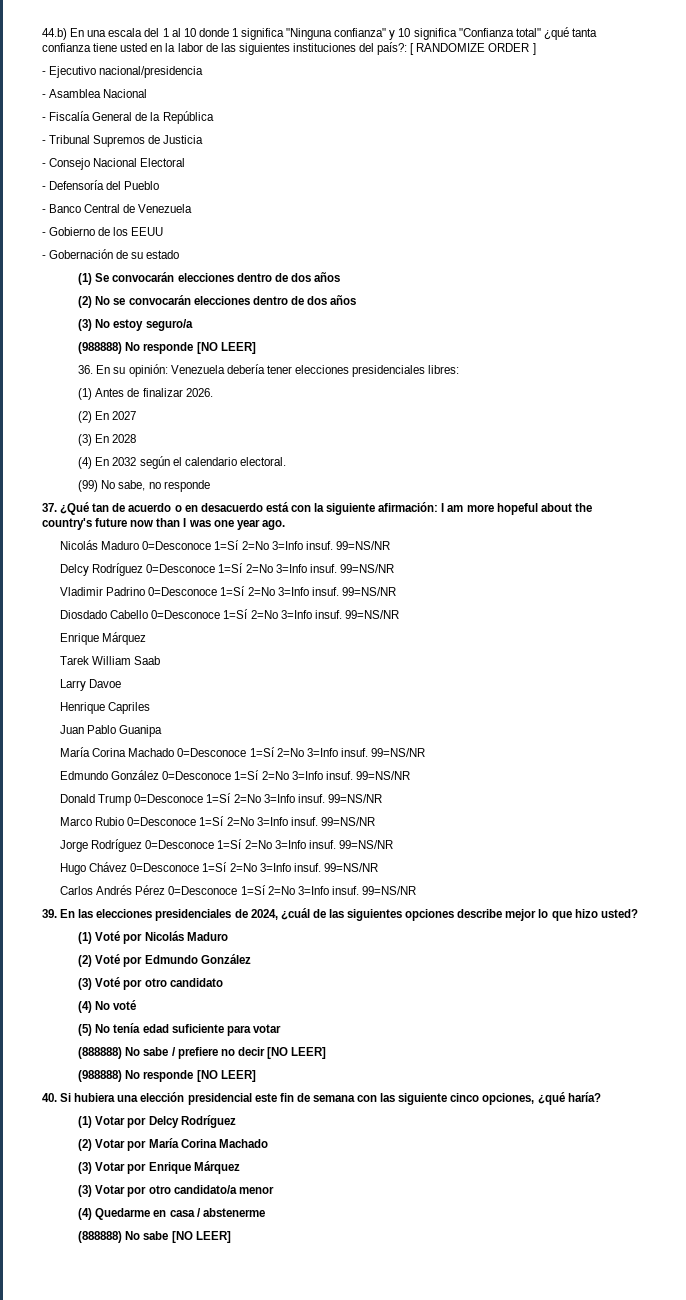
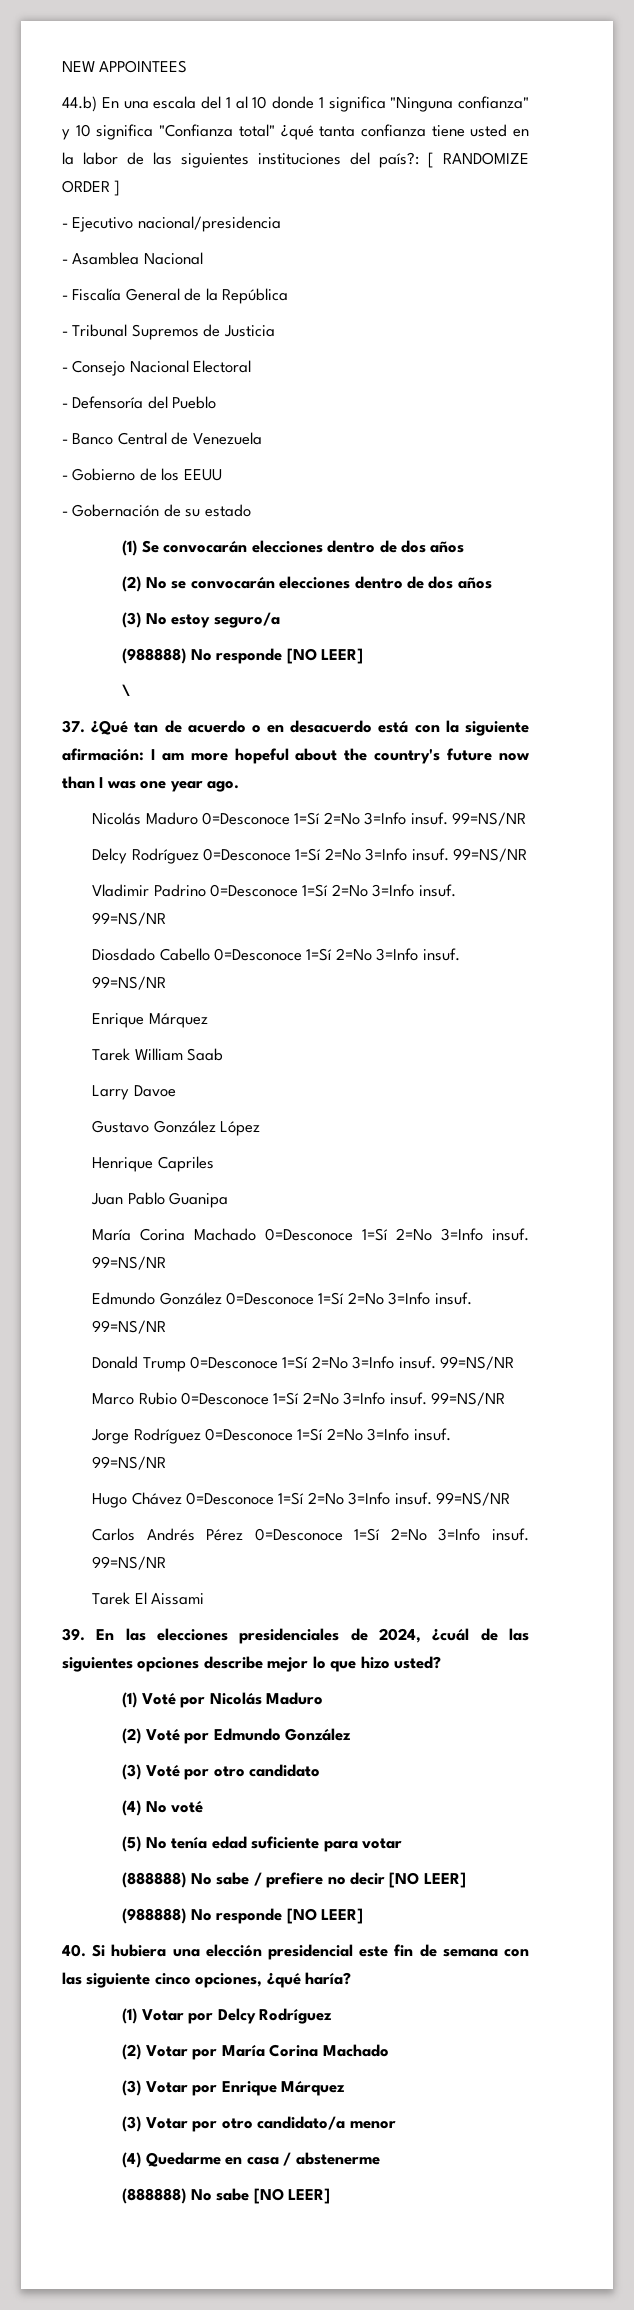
(42, 34) none -> [62,60,188,73] NEW APPOINTEES //
[78,364,460,377] [78,388,213,400] [78,411,137,423] [78,434,137,446] [78,456,286,469] [78,480,210,492] 36. En su opinión: Venezuela debería tener elecciones presidenciales libres: // (1) Antes de finalizar 2026. // (2) En 2027 // (3) En 2028 // (4) En 2032 según el calendario electoral. // (99) No sabe, no responde -> [122,684,131,696] \
(122, 683) none -> [92,1120,261,1136] // Gustavo González López
(416, 890) none -> [92,1592,205,1605] // Tarek El Aissami

